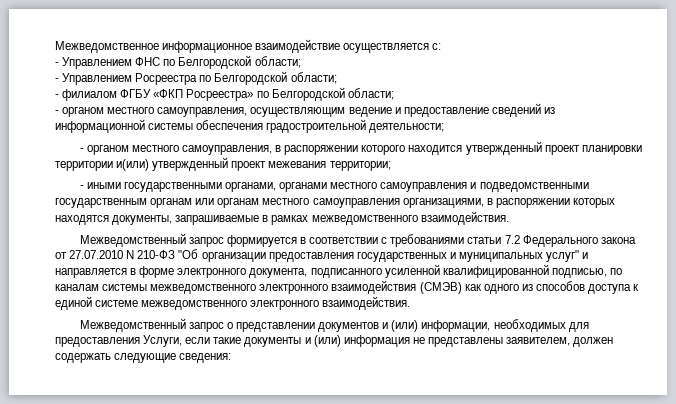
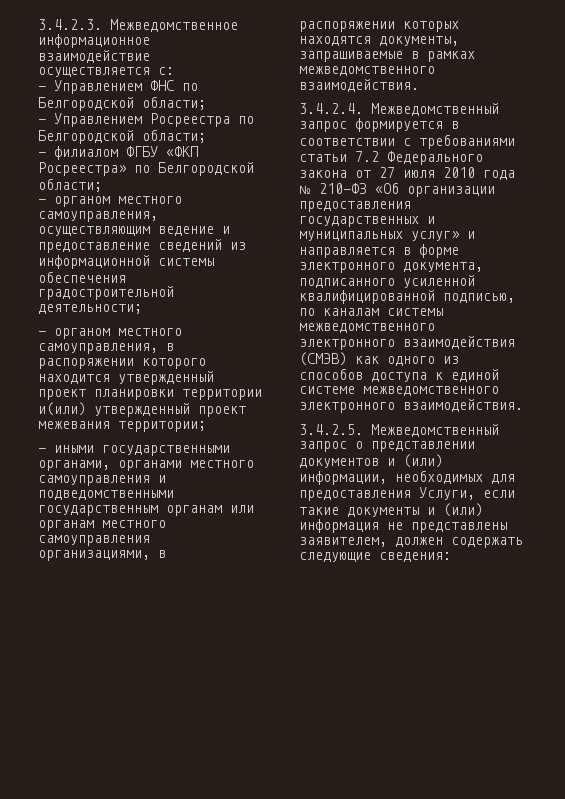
(55, 47) none -> [38,19,102,30] 3.4.2.3.
(509, 218) none -> [299,103,363,114] 3.4.2.4.
[69,249,199,259] 27.07.2010 N 210-ФЗ "Об -> [379,167,515,180] [299,182,399,194] 27 июля 2010 года № 210-ФЗ «Об
[546,250,580,262] услуг" -> [411,231,459,241] услуг»
(411, 303) none -> [299,424,363,435] 3.4.2.5.

